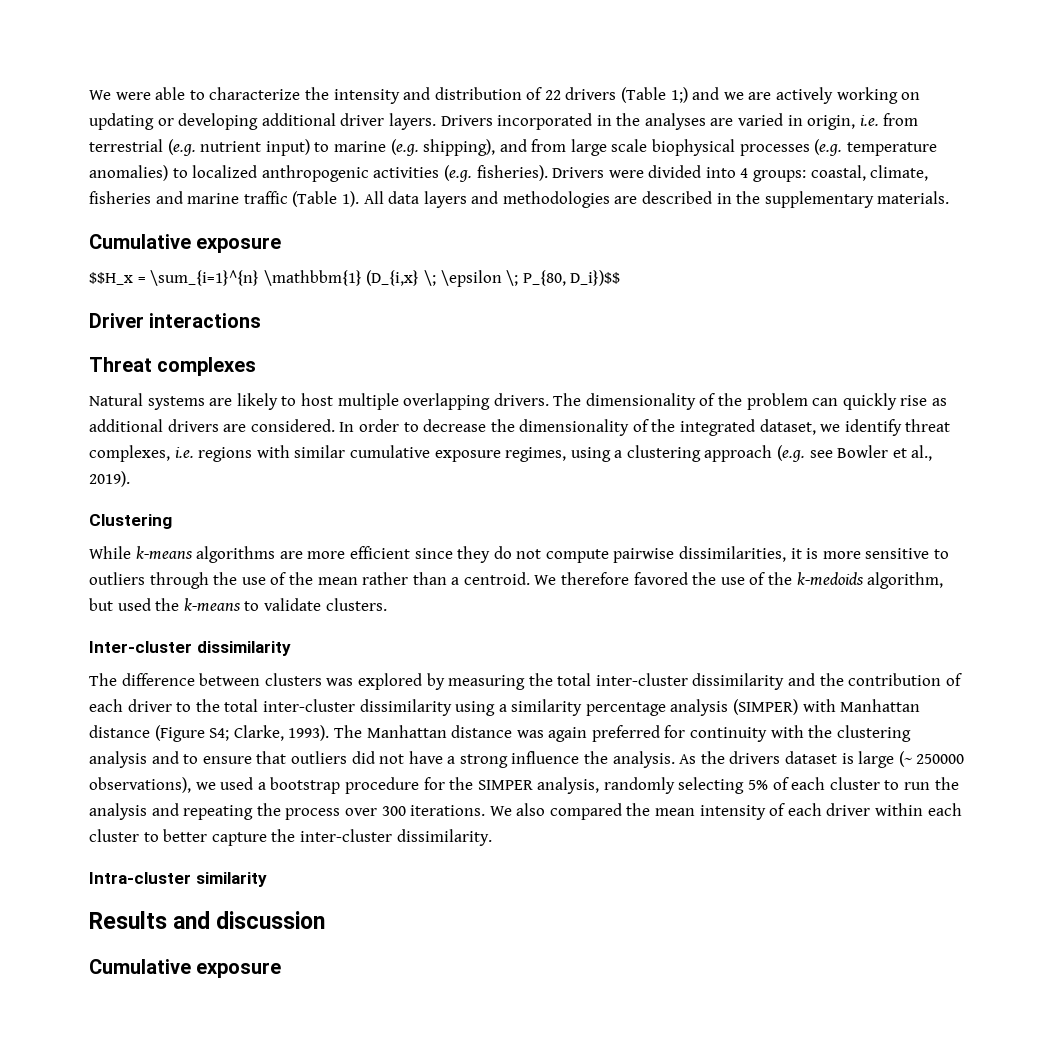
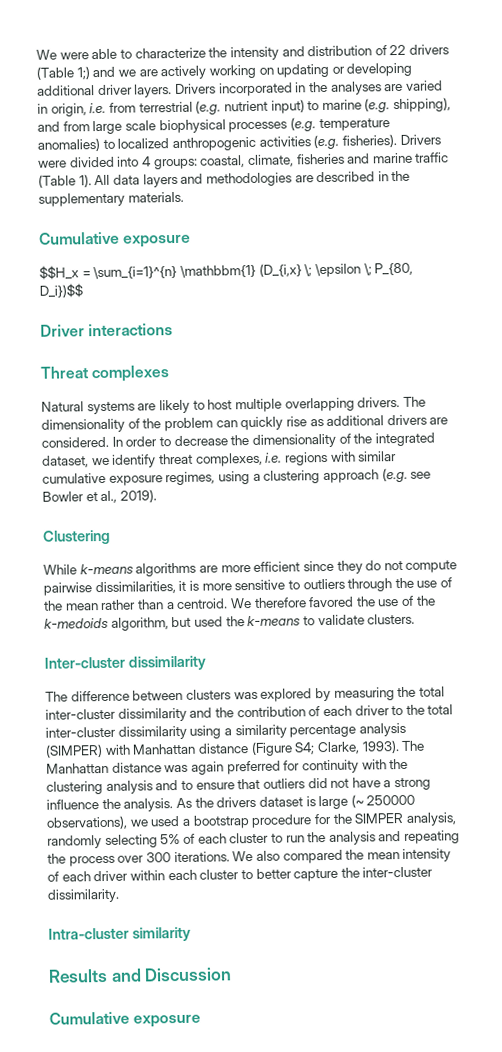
[216,911,326,929] discussion -> [144,967,233,982] Discussion

